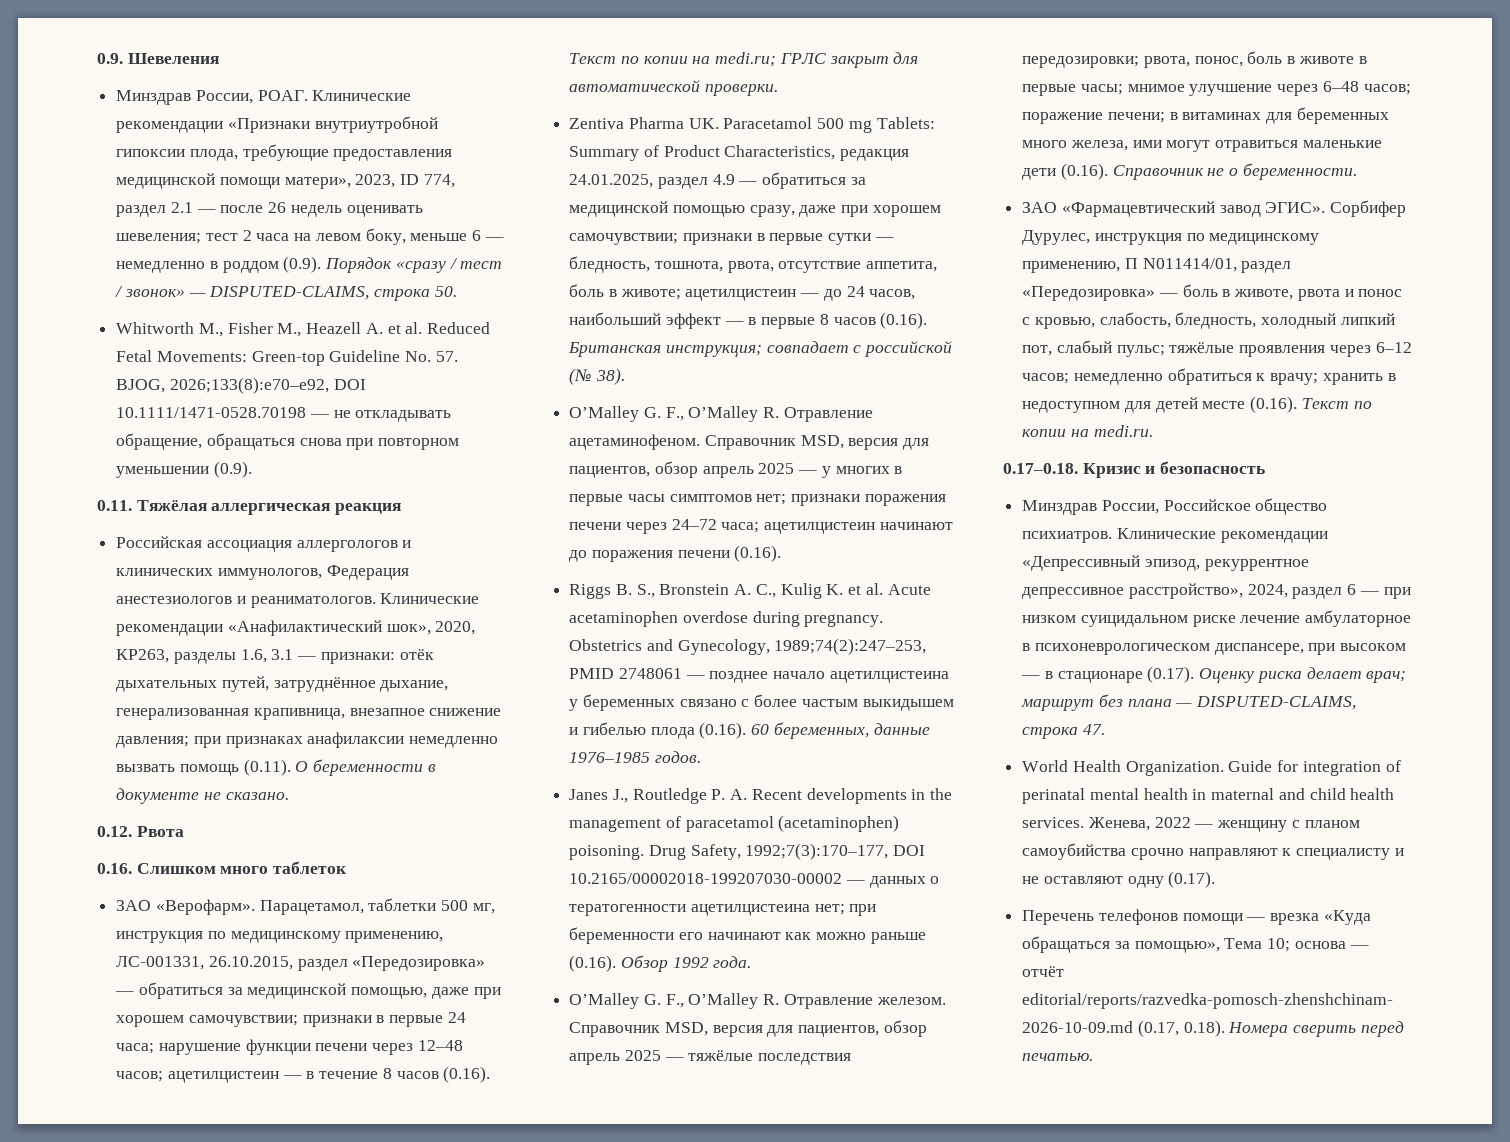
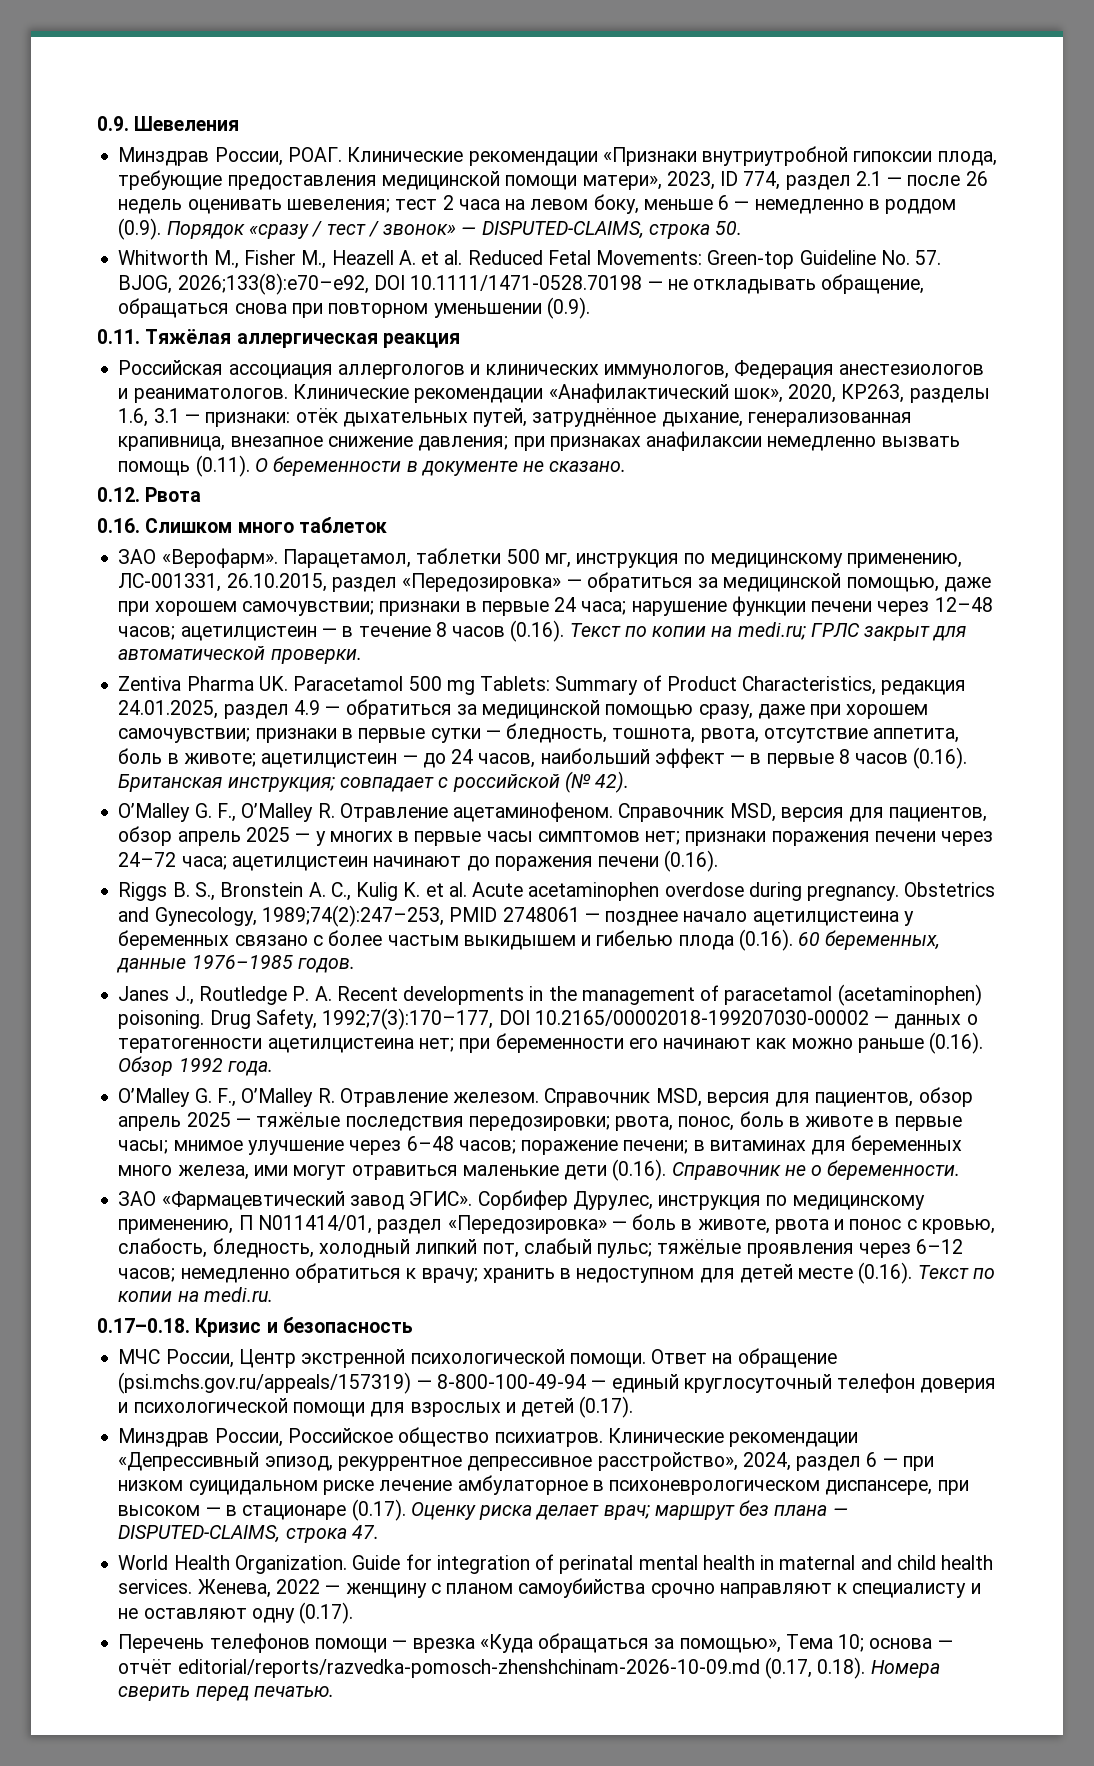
[595,368,625,385] 38). -> [595,771,630,793] 42).
(1266, 467) none -> [118,1348,837,1368] [118,1372,997,1394] [118,1396,634,1418] // МЧС России, Центр экстренной психологической помощи. Ответ на обращение (psi.mchs.gov.ru/appeals/157319) — 8-800-100-49-94 — единый круглосуточный телефон доверия и психологической помощи для взрослых и детей (0.17).

